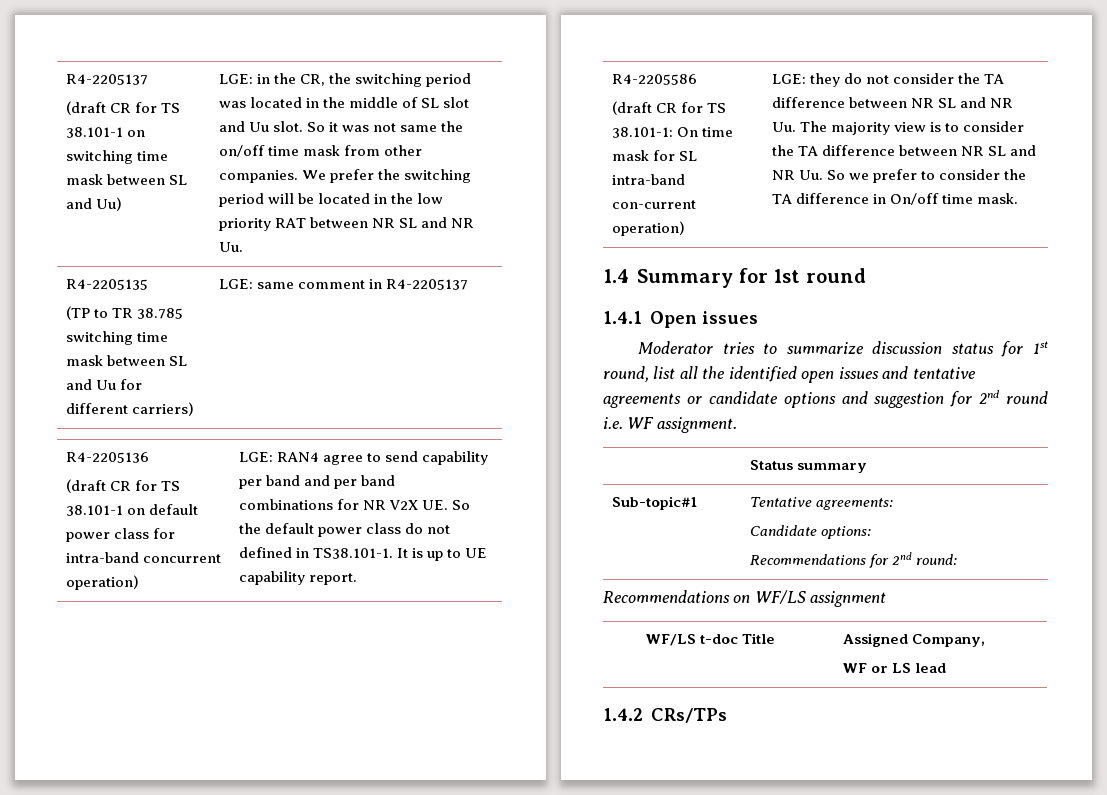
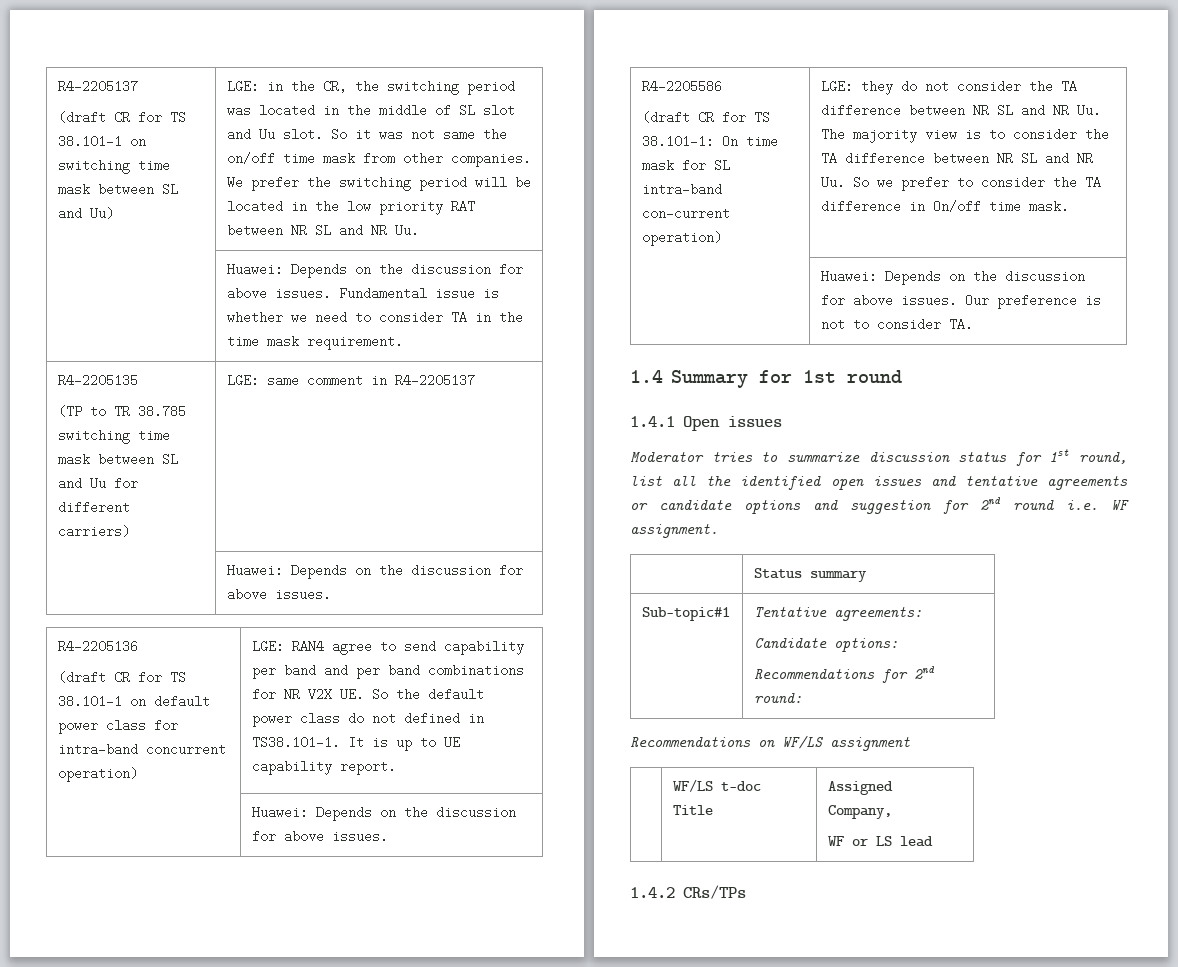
(243, 247) none -> [226,263,523,278] [226,287,499,300] [226,311,523,324] [226,335,403,350] // | Huawei: Depends on the discussion for above issues. Fundamental issue is whether we need to consider TA in the time mask requirement.
(469, 284) none -> [226,564,523,579] [226,588,331,601] // | Huawei: Depends on the discussion for above issues.
(358, 579) none -> [251,806,516,821] [251,830,388,843] // | Huawei: Depends on the discussion for above issues.
(1019, 198) none -> [820,270,1085,285] [820,294,1101,309] [820,318,973,331] // | Huawei: Depends on the discussion for above issues. Our preference is not to consider TA.

